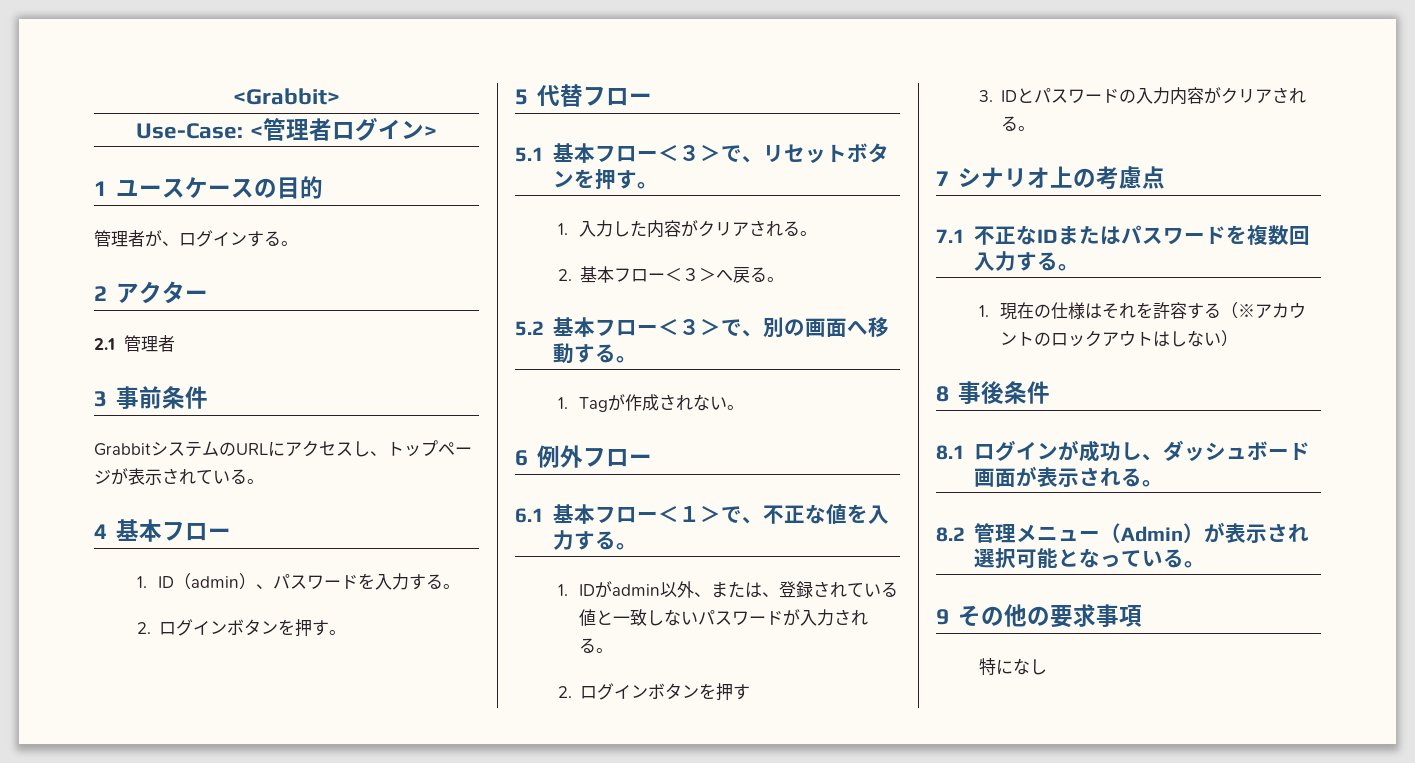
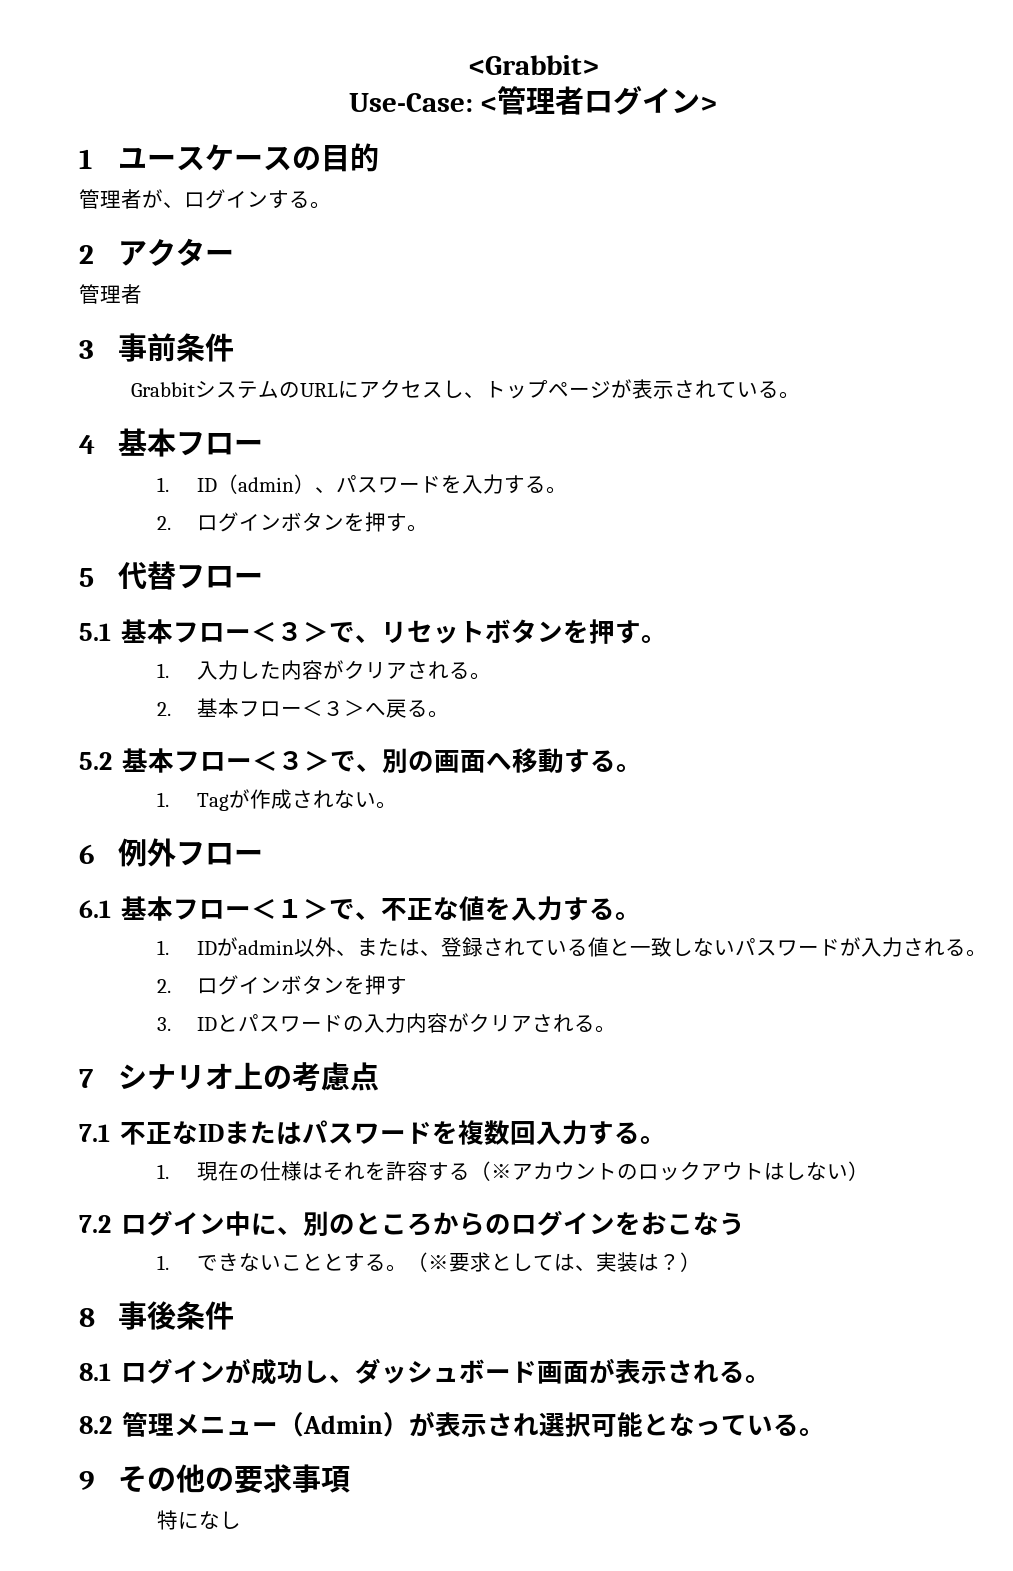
[94,338,115,350] 2.1 -> (235, 256) none
(1238, 338) none -> [79,1210,746,1237] [157,1252,701,1272] // 7.2ログイン中に、別のところからのログインをおこなう // 1.できないこととする。（※要求としては、実装は？）

